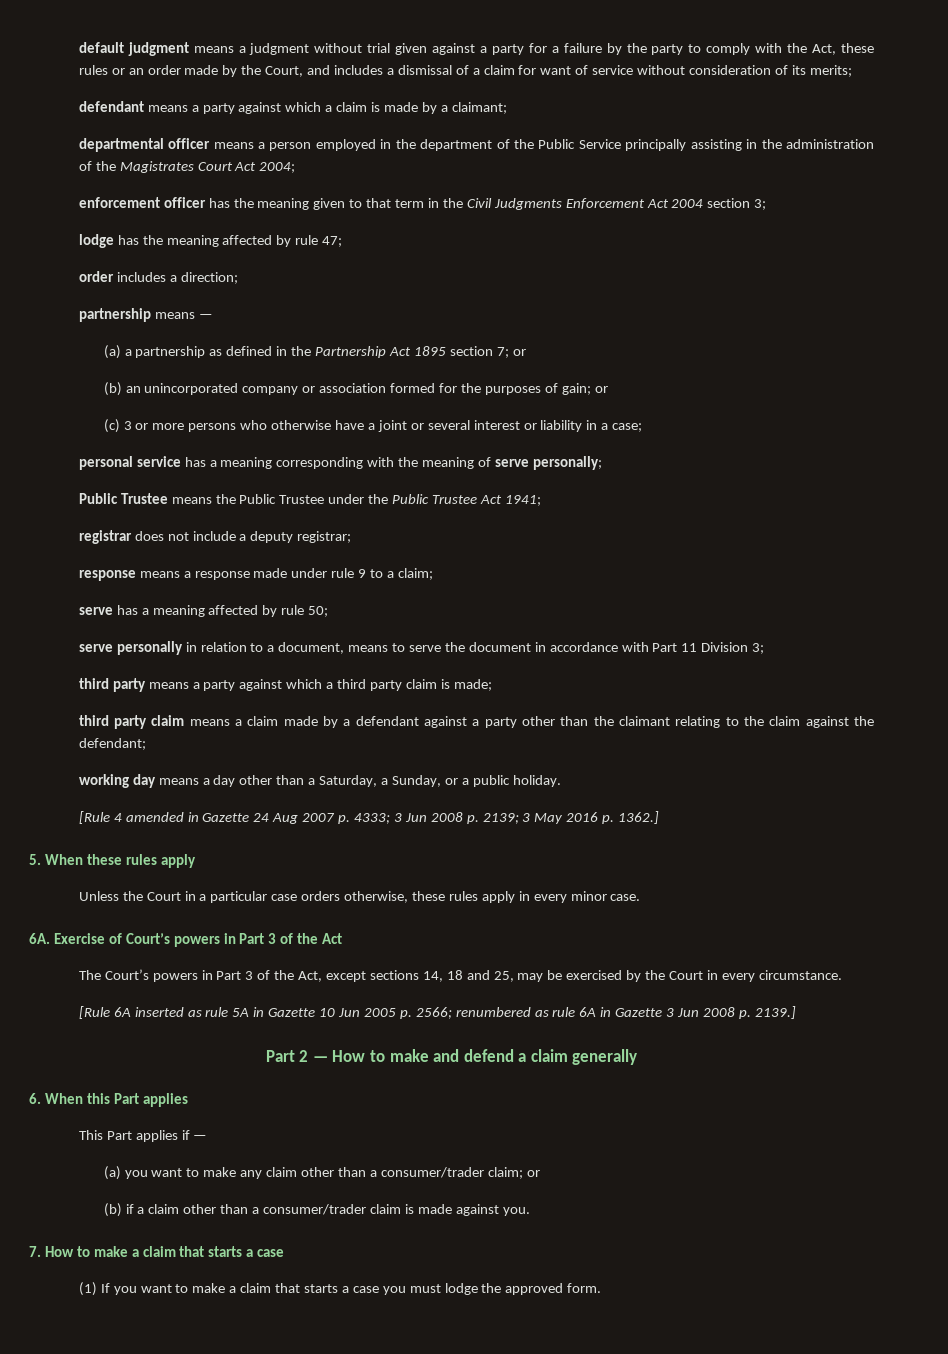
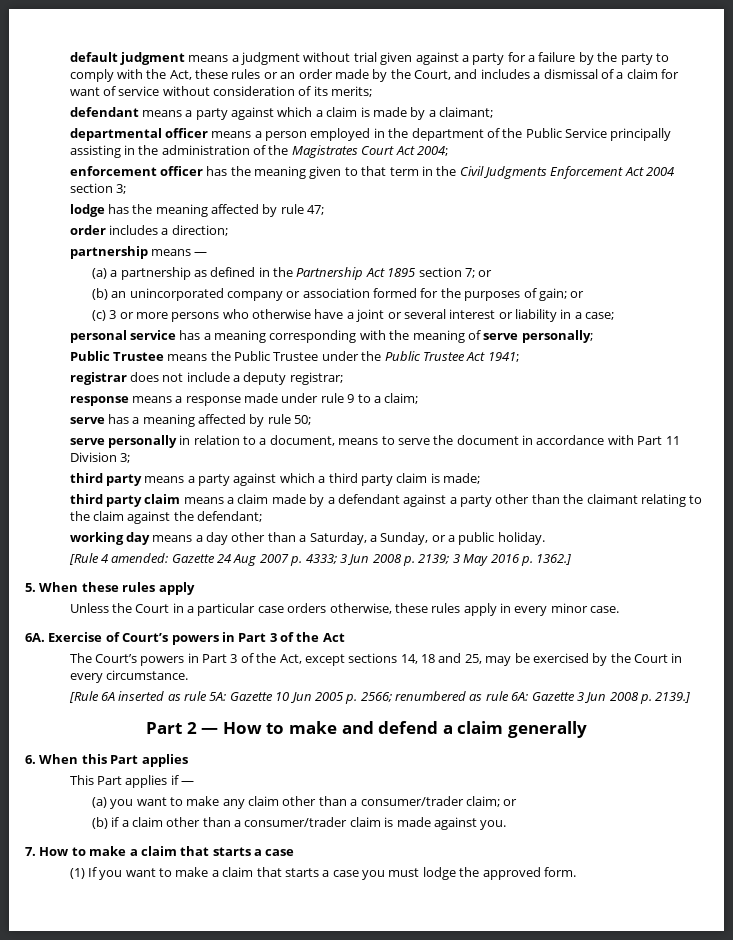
[125,812,199,822] amended in -> [111,553,169,563] amended:
[232,1007,265,1017] 5A in -> [209,692,227,701] 5A:
[579,1007,612,1017] 6A in -> [511,692,529,701] 6A:

